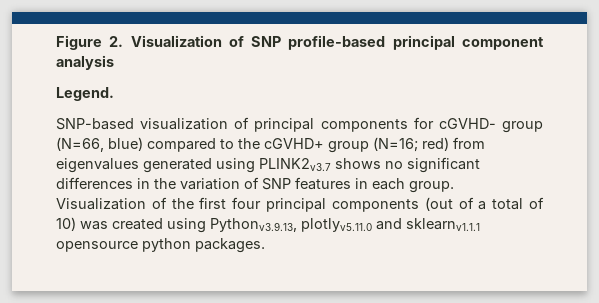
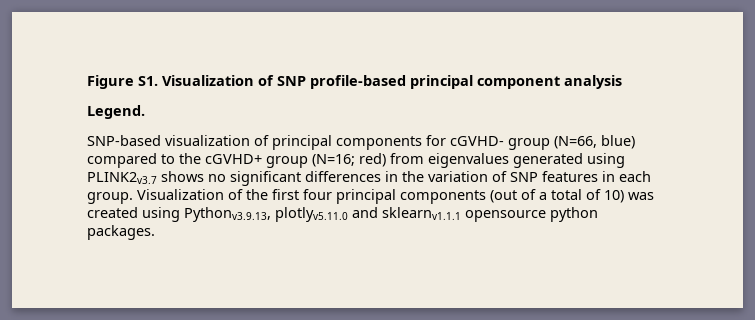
[109,36,124,47] 2. -> [138,76,158,86] S1.

